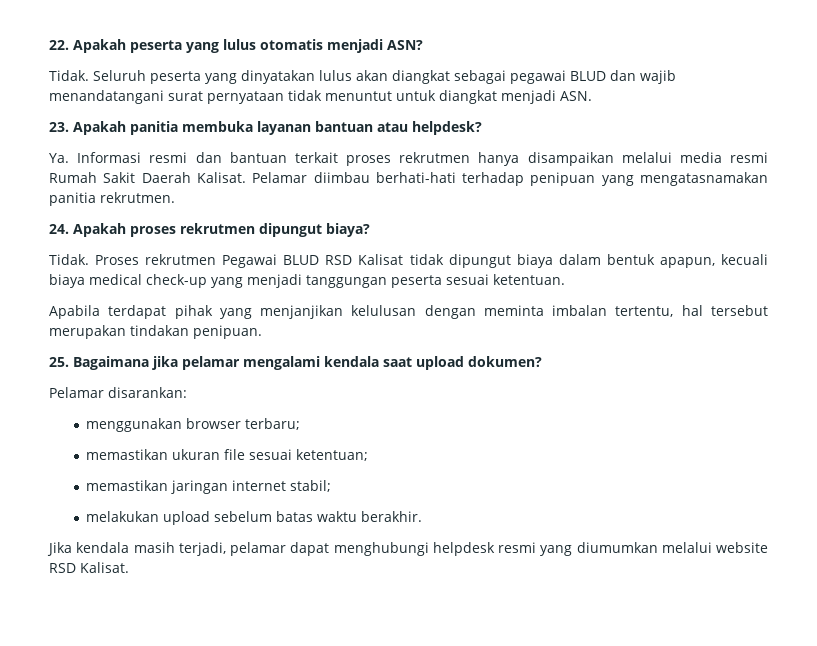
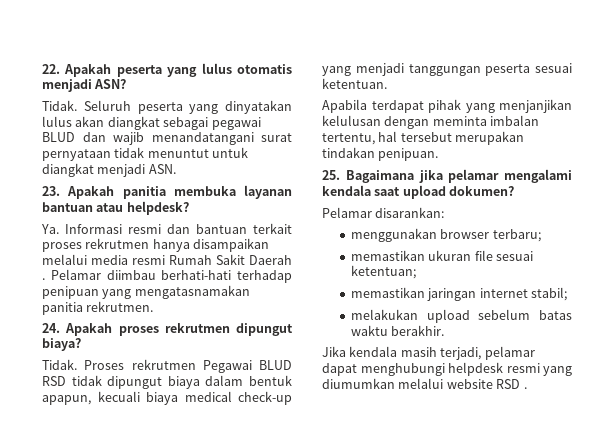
[196,172,246,183] Kalisat. -> [42,278,45,280] .
[358,254,404,265] Kalisat -> (66, 381) none
[80,562,129,573] Kalisat. -> [523,387,527,389] .

